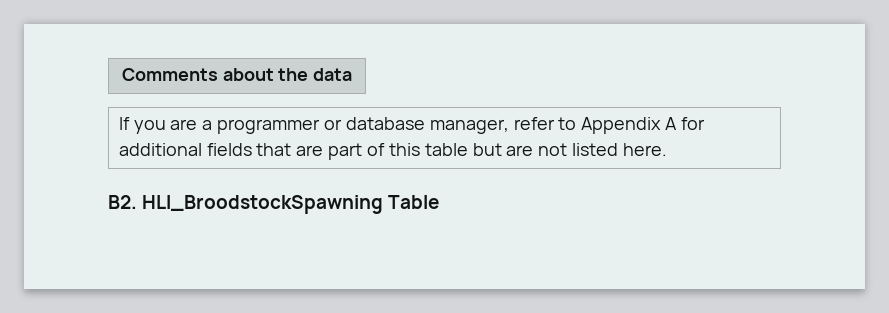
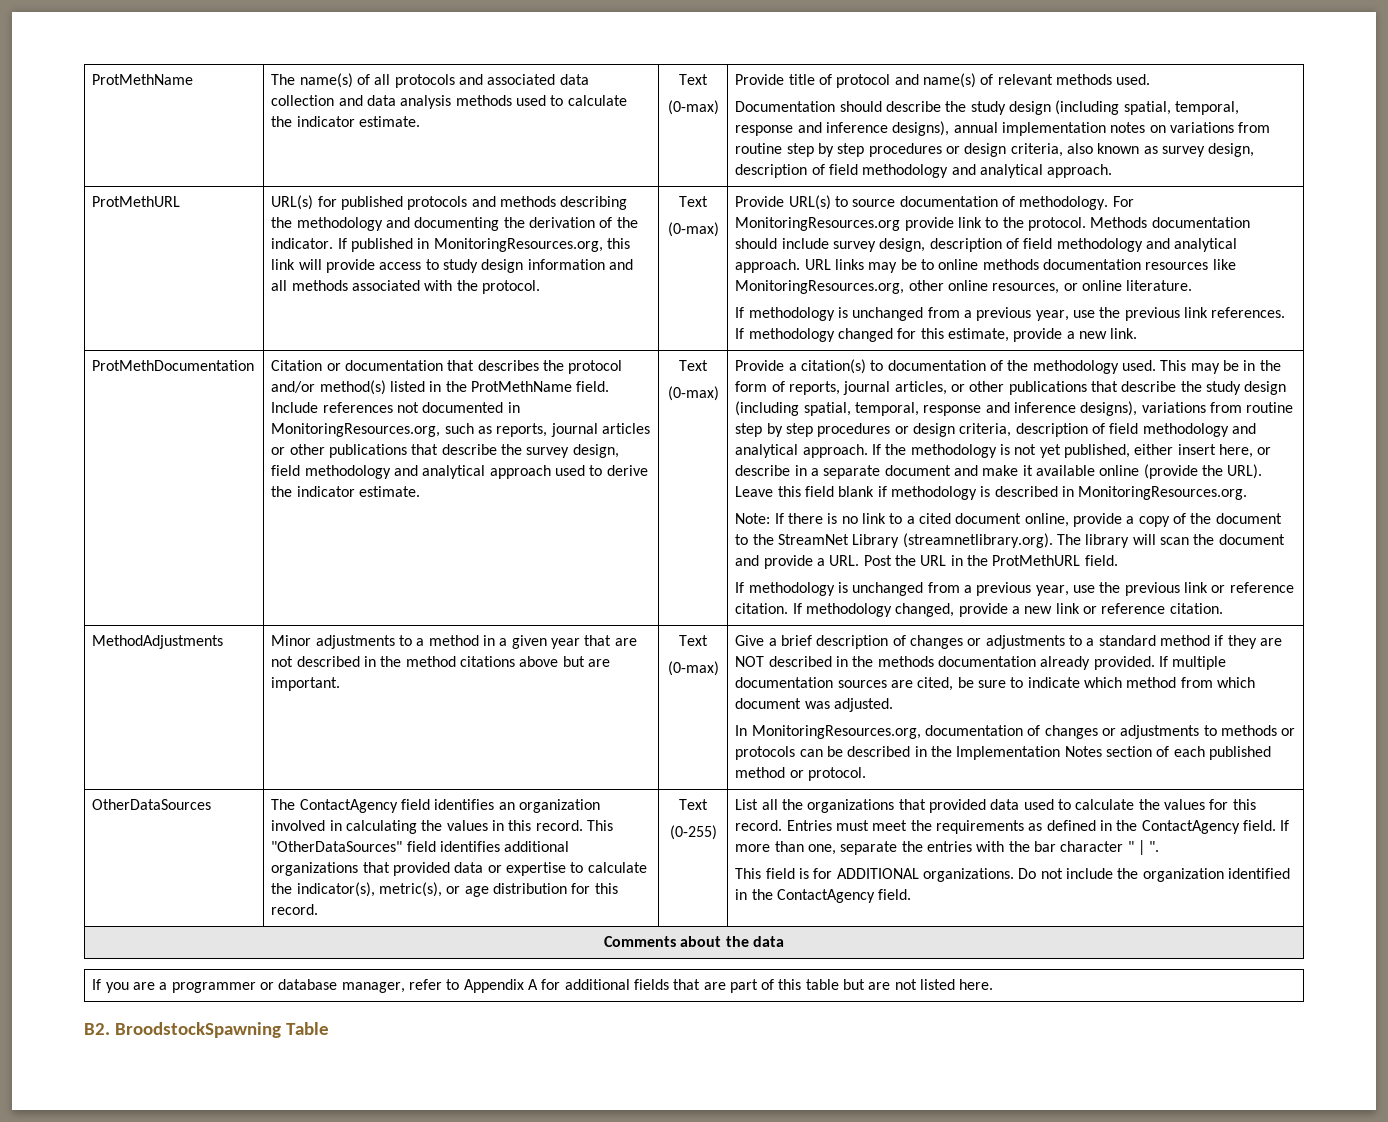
(121, 74) none -> [92,74,194,85] [271,73,589,88] [271,95,627,109] [271,116,421,127] [679,74,708,85] [667,100,719,115] [735,73,1151,88] [735,100,1239,115] [735,121,1271,136] [735,143,1255,157] [735,164,1113,178] [92,196,181,207] [271,195,628,210] [271,217,638,231] [271,238,630,252] [271,259,633,273] [271,280,540,294] [679,196,708,207] [667,222,719,237] [735,195,1134,210] [735,217,1250,231] [735,238,1238,252] [735,259,1236,273] [735,280,1193,294] [735,307,1286,321] [735,328,1138,342] [92,360,255,371] [271,360,623,374] [271,380,610,395] [271,402,520,413] [271,423,650,437] [271,444,619,458] [271,465,648,479] [271,486,421,497] [679,360,708,371] [667,386,719,401] [735,359,1281,374] [735,381,1287,395] [735,401,1294,416] [735,423,1256,437] [735,444,1272,458] [735,464,1263,479] [735,486,1248,500] [735,513,1282,527] [735,533,1285,548] [735,555,1118,569] [735,582,1294,596] [735,603,1223,617] [92,635,224,649] [271,635,637,649] [271,656,610,667] [271,677,341,691] [679,635,708,646] [667,661,719,676] [735,635,1282,649] [735,656,1227,670] [735,677,1255,691] [735,698,894,712] [735,725,1296,739] [735,746,1271,760] [735,767,867,781] [92,799,212,810] [271,799,600,813] [271,820,613,834] [271,841,570,852] [271,862,647,876] [271,882,618,897] [271,904,319,915] [679,799,708,810] [669,825,717,840] [735,799,1256,813] [735,820,1290,834] [735,840,1160,855] [735,868,1290,882] [735,889,912,903] ProtMethName | The name(s) of all protocols and associated data collection and data analysis methods used to calculate the indicator estimate. | Text // (0-max) | Provide title of protocol and name(s) of relevant methods used. // Documentation should describe the study design (including spatial, temporal, response and inference designs), annual implementation notes on variations from routine step by step procedures or design criteria, also known as survey design, description of field methodology and analytical approach. // ProtMethURL | URL(s) for published protocols and methods describing the methodology and documenting the derivation of the indicator. If published in MonitoringResources.org, this link will provide access to study design information and all methods associated with the protocol. | Text // (0-max) | Provide URL(s) to source documentation of methodology. For MonitoringResources.org provide link to the protocol. Methods documentation should include survey design, description of field methodology and analytical approach. URL links may be to online methods documentation resources like MonitoringResources.org, other online resources, or online literature. // If methodology is unchanged from a previous year, use the previous link references. If methodology changed for this estimate, provide a new link. // ProtMethDocumentation | Citation or documentation that describes the protocol and/or method(s) listed in the ProtMethName field. Include references not documented in MonitoringResources.org, such as reports, journal articles or other publications that describe the survey design, field methodology and analytical approach used to derive the indicator estimate. | Text // (0-max) | Provide a citation(s) to documentation of the methodology used. This may be in the form of reports, journal articles, or other publications that describe the study design (including spatial, temporal, response and inference designs), variations from routine step by step procedures or design criteria, description of field methodology and analytical approach. If the methodology is not yet published, either insert here, or describe in a separate document and make it available online (provide the URL). Leave this field blank if methodology is described in MonitoringResources.org. // Note: If there is no link to a cited document online, provide a copy of the document to the StreamNet Library (streamnetlibrary.org). The library will scan the document and provide a URL. Post the URL in the ProtMethURL field. // If methodology is unchanged from a previous year, use the previous link or reference citation. If methodology changed, provide a new link or reference citation. // MethodAdjustments | Minor adjustments to a method in a given year that are not described in the method citations above but are important. | Text // (0-max) | Give a brief description of changes or adjustments to a standard method if they are NOT described in the methods documentation already provided. If multiple documentation sources are cited, be sure to indicate which method from which document was adjusted. // In MonitoringResources.org, documentation of changes or adjustments to methods or protocols can be described in the Implementation Notes section of each published method or protocol. // OtherDataSources | The ContactAgency field identifies an organization involved in calculating the values in this record. This "OtherDataSources" field identifies additional organizations that provided data or expertise to calculate the indicator(s), metric(s), or age distribution for this record. | Text // (0-255) | List all the organizations that provided data used to calculate the values for this record. Entries must meet the requirements as defined in the ContactAgency field. If more than one, separate the entries with the bar character " | ". // This field is for ADDITIONAL organizations. Do not include the organization identified in the ContactAgency field. //
[142,195,384,214] HLI_BroodstockSpawning -> [114,1022,281,1038] BroodstockSpawning

